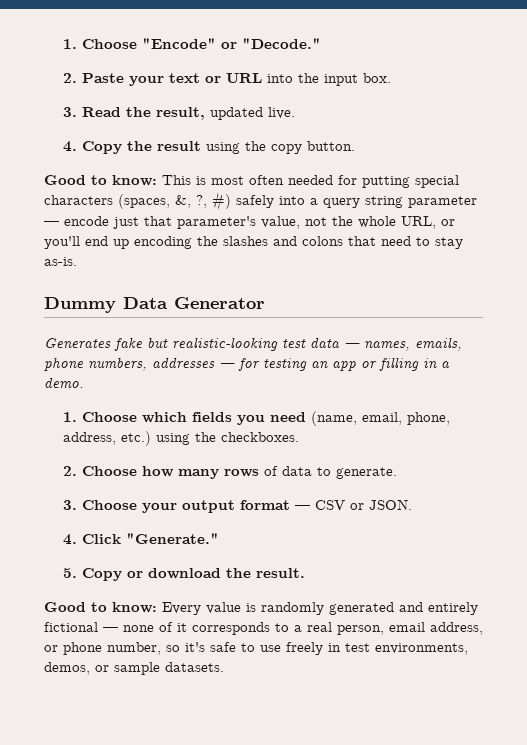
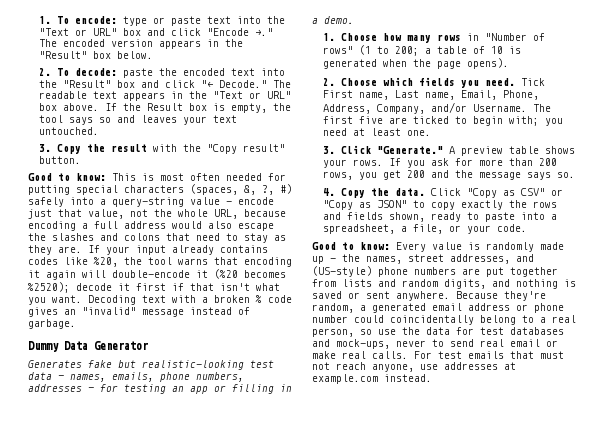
[63,38,322,49] [63,73,392,86] [63,107,296,120] [63,141,303,154] 1. Choose "Encode" or "Decode." // 2. Paste your text or URL into the input box. // 3. Read the result, updated live. // 4. Copy the result using the copy -> [39,16,286,26] [39,28,274,36] [39,39,244,49] [39,51,154,59] [39,68,286,78] [39,80,292,88] [39,91,292,101] [39,103,292,113] [39,115,238,125] [39,127,100,135] [39,144,286,154] 1. To encode: type or paste text into the "Text or URL" box and click "Encode →." The encoded version appears in the "Result" box below. // 2. To decode: paste the encoded text into the "Result" box and click "← Decode." The readable text appears in the "Text or URL" box above. If the Result box is empty, the tool says so and leaves your text untouched. // 3. Copy the result with the "Copy result"
[323,196,477,208] query string parameter -> [112,197,220,207] query-string value
[177,216,256,229] parameter's -> (82, 213) none
[441,219,455,226] [44,236,192,249] or you'll end up encoding -> [244,209,286,217] [28,221,274,231] because encoding a full address would also escape
[44,257,77,266] as-is. -> [274,235,286,241] [28,245,268,255] [28,257,292,267] [28,269,286,280] [27,282,280,293] [28,295,292,305] [28,307,250,317] [28,319,76,329] as they are. If your input already contains codes like %20, the tool warns that encoding it again will double-encode it (%20 becomes %2520); decode it first if that isn't what you want. Decoding text with a broken % code gives an "invalid" message instead of garbage.
[142,411,451,426] [63,431,300,446] [63,466,398,479] [63,499,413,513] [63,533,220,545] [63,568,306,581] which fields you need (name, email, phone, address, etc.) using the checkboxes. // 2. Choose how many rows of data to generate. // 3. Choose your output format — CSV or JSON. // 4. Click "Generate." // 5. Copy or download the result. -> [383,33,546,43] [323,45,522,56] [323,58,510,69] [323,77,546,88] [323,90,540,100] [323,102,552,114] [323,116,564,126] [323,128,432,136] [323,145,576,156] [323,158,558,168] [323,170,576,180] [323,188,564,198] [323,200,558,210] [323,212,558,222] [323,224,528,234] how many rows in "Number of rows" (1 to 200; a table of 10 is generated when the page opens). // 2. Choose which fields you need. Tick First name, Last name, Email, Phone, Address, Company, and/or Username. The first five are ticked to begin with; you need at least one. // 3. Click "Generate." A preview table shows your rows. If you ask for more than 200 rows, you get 200 and the message says so. // 4. Copy the data. Click "Copy as CSV" or "Copy as JSON" to copy exactly the rows and fields shown, ready to paste into a spreadsheet, a file, or your code.
[329,602,478,615] [44,622,483,635] [44,642,468,655] [44,662,224,675] generated and entirely fictional — none of it corresponds to a real person, email address, or phone number, so it's safe to use freely in test environments, demos, or sample datasets. -> [540,242,564,250] [312,254,534,264] [312,266,558,277] [312,279,576,289] [312,291,546,301] [312,303,564,313] [312,315,576,325] [312,327,564,337] [312,339,558,349] [312,351,564,359] [312,362,516,372] [312,374,432,384] made up — the names, street addresses, and (US-style) phone numbers are put together from lists and random digits, and nothing is saved or sent anywhere. Because they're random, a generated email address or phone number could coincidentally belong to a real person, so use the data for test databases and mock-ups, never to send real email or make real calls. For test emails that must not reach anyone, use addresses at example.com instead.

